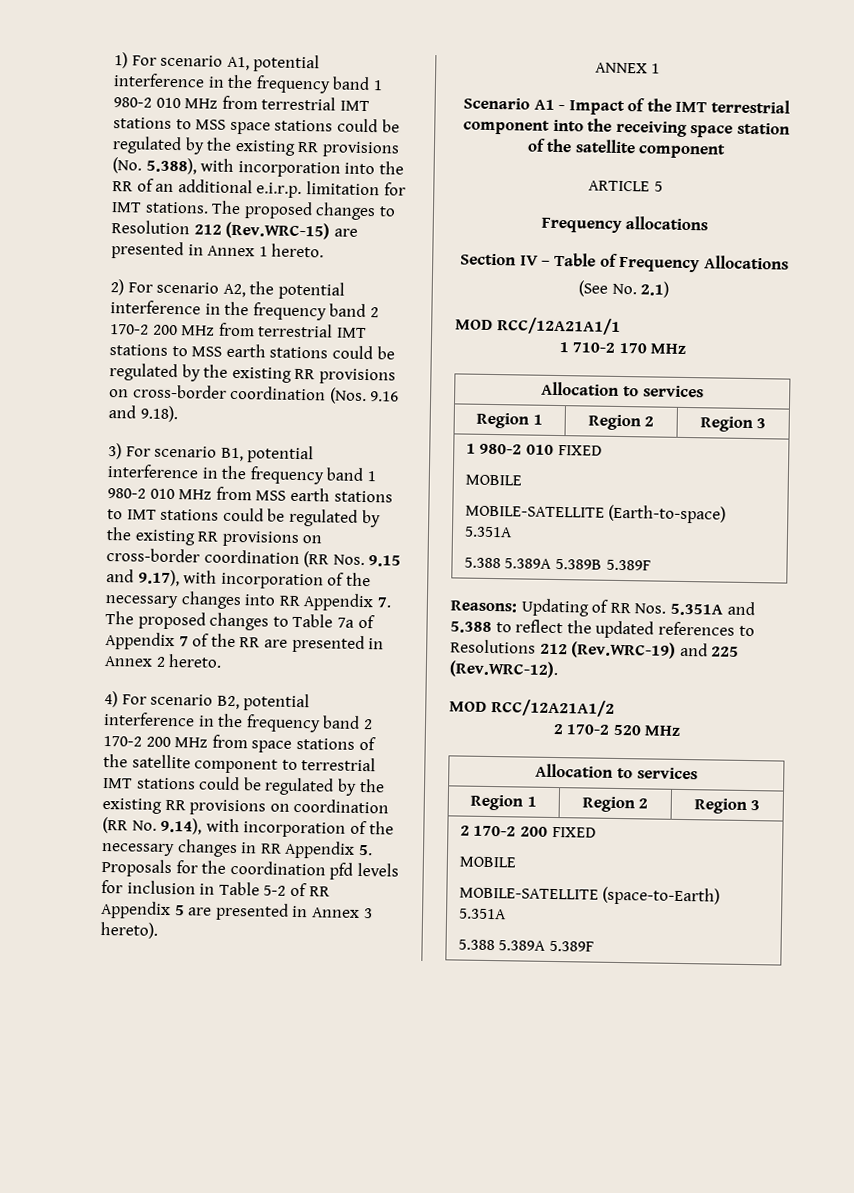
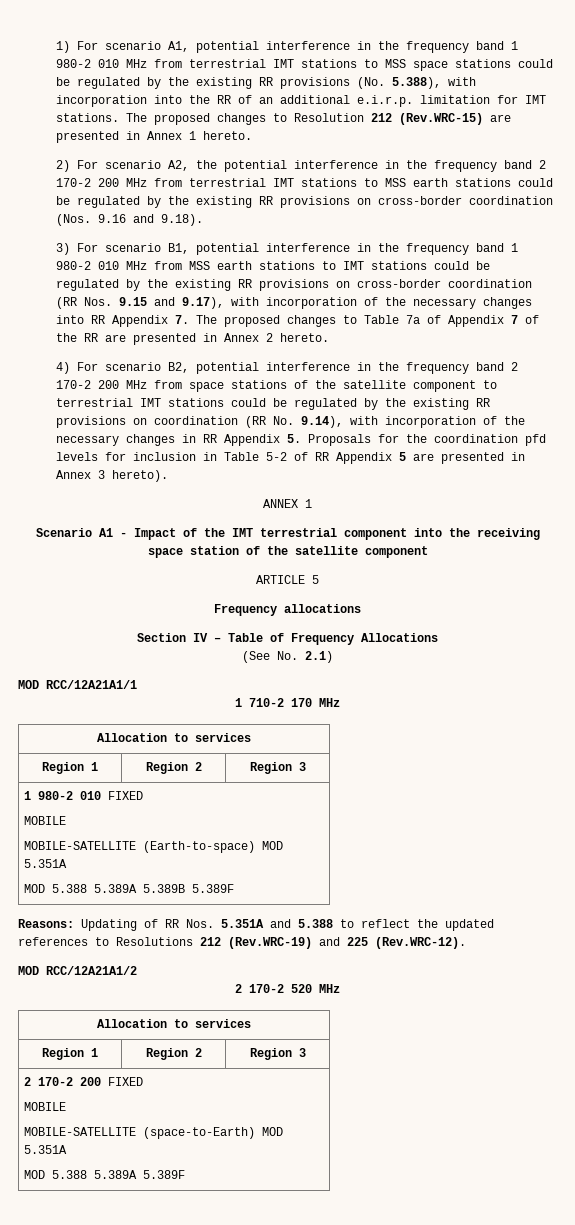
[463,526,513,538] 5.351A // -> [261,841,283,850] [23,859,67,868] [23,884,45,893] MOD 5.351A // MOD
[458,908,507,920] 5.351A // -> [261,1127,283,1136] [23,1145,67,1154] [23,1170,45,1179] MOD 5.351A // MOD

